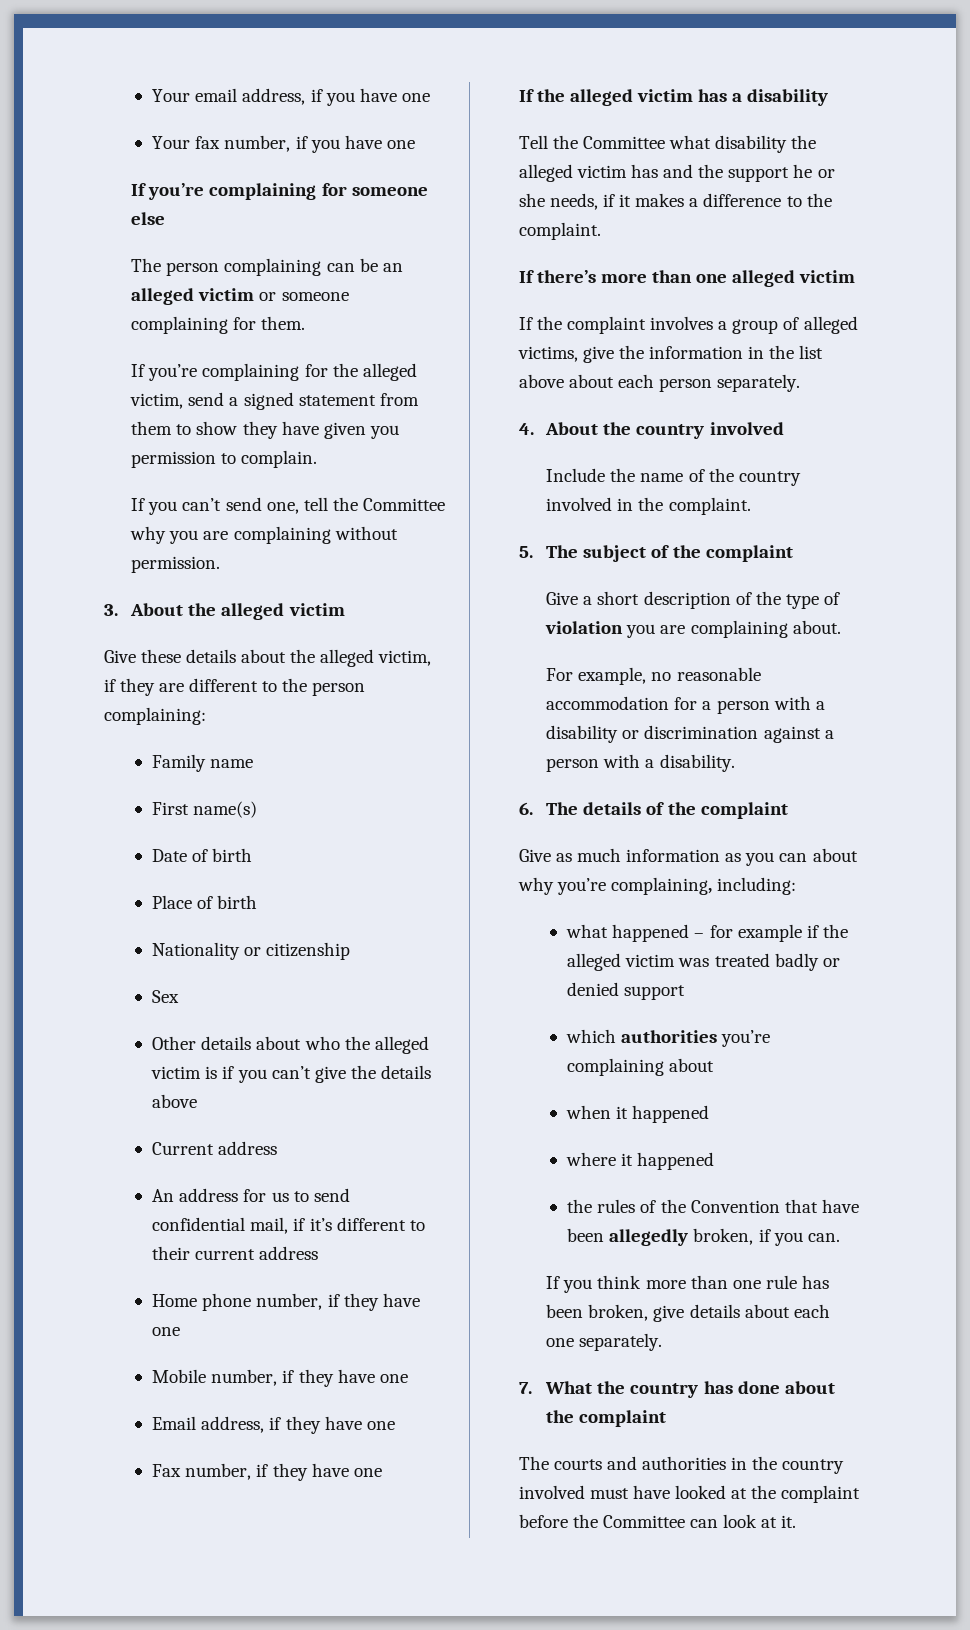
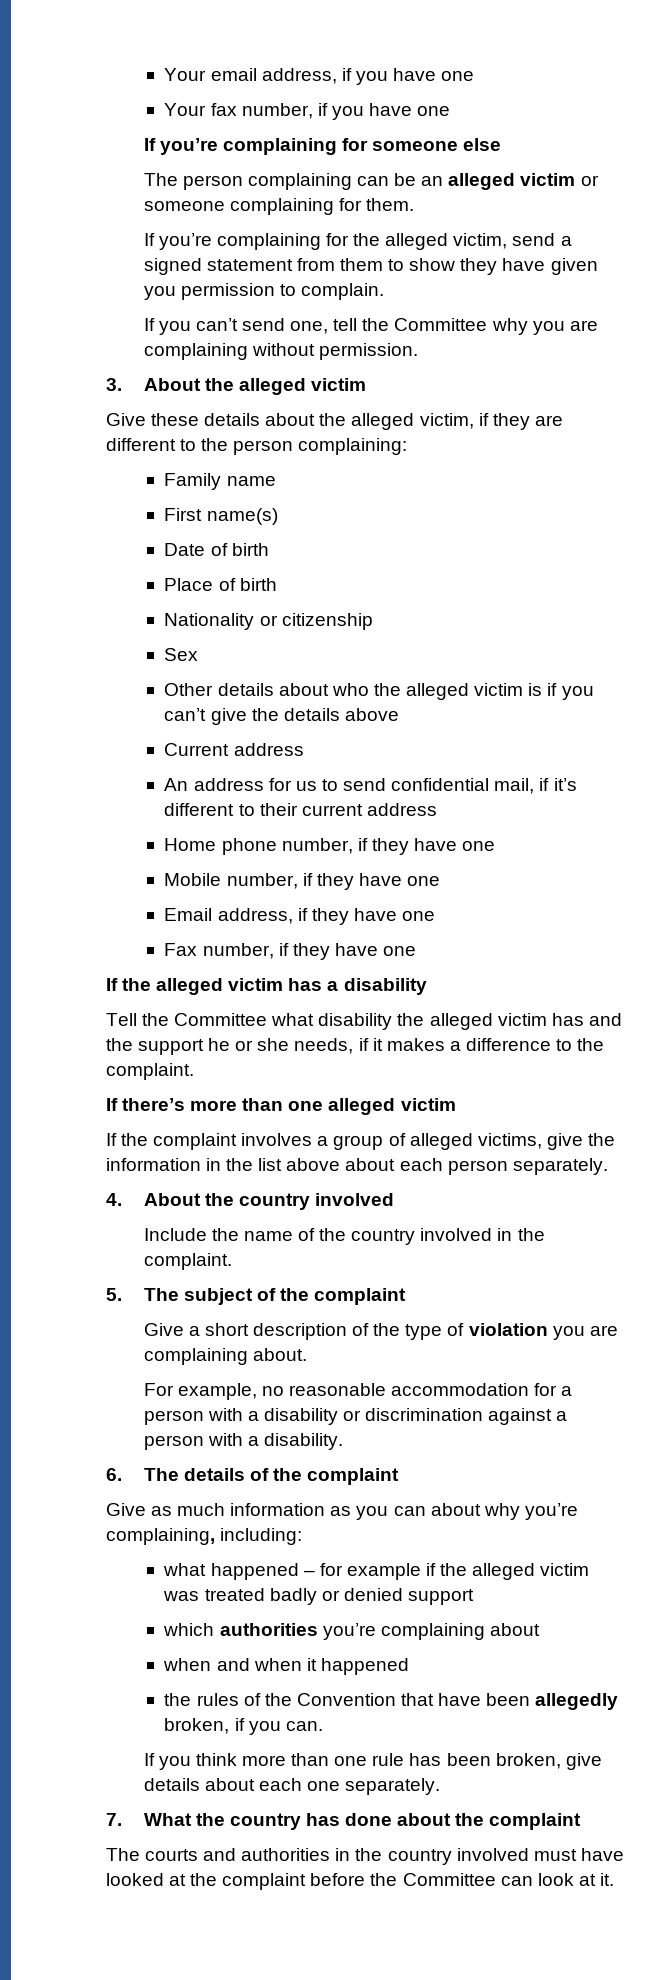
[616,1105,710,1123] [566,1152,617,1166] it happened // where -> [216,1658,302,1671] and when

